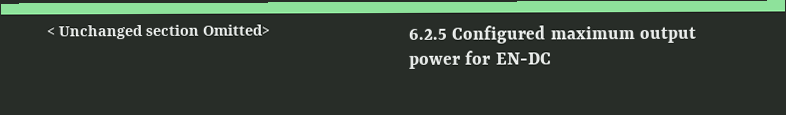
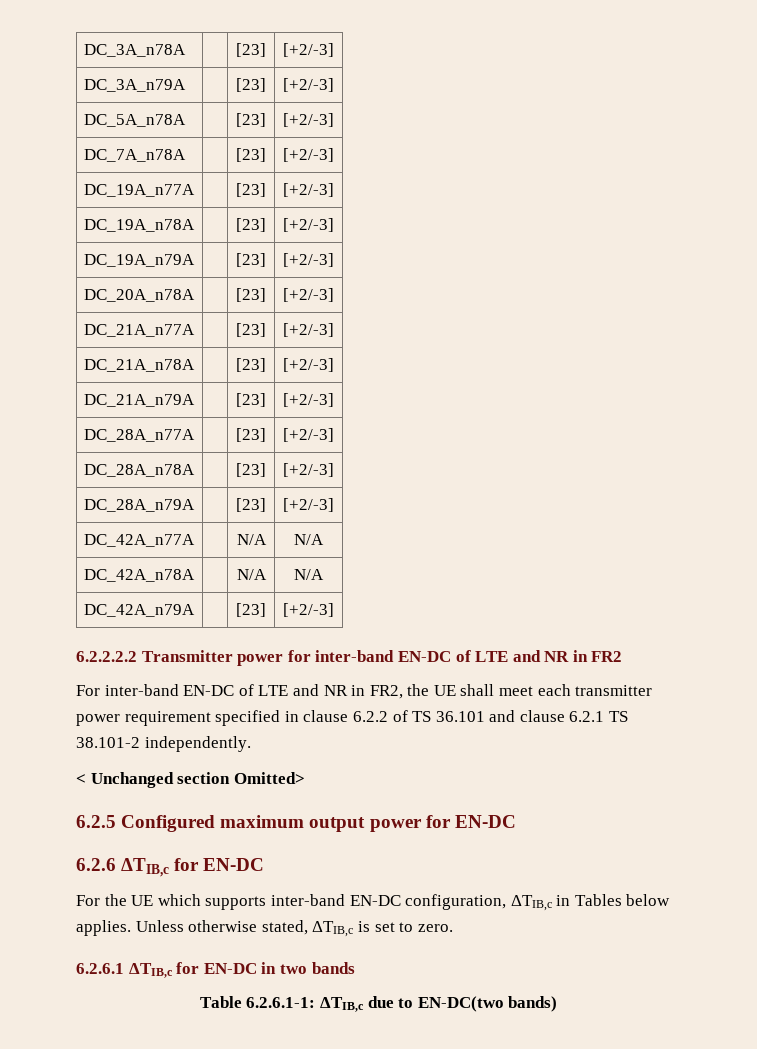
(46, 32) none -> [83,44,186,57] [236,43,266,57] [283,43,334,57] [83,79,186,92] [236,78,266,92] [283,78,334,92] [83,114,186,127] [236,113,266,127] [283,113,334,127] [83,149,186,162] [236,148,266,162] [283,148,334,162] [83,184,195,197] [236,183,266,197] [283,183,334,197] [83,219,195,232] [236,218,266,232] [283,218,334,232] [83,254,195,267] [236,253,266,267] [283,253,334,267] [83,289,195,302] [236,288,266,302] [283,288,334,302] [83,324,195,337] [236,323,266,337] [283,323,334,337] [83,359,195,372] [236,358,266,372] [283,358,334,372] [83,394,195,407] [236,393,266,407] [283,393,334,407] [83,429,195,442] [236,428,266,442] [283,428,334,442] [83,464,195,477] [236,463,266,477] [283,463,334,477] [83,499,195,512] [236,498,266,512] [283,498,334,512] [83,534,195,547] [236,534,267,545] [294,534,324,545] [83,569,195,582] [236,569,267,580] [294,569,324,580] [83,604,195,617] [236,603,266,617] [283,603,334,617] [76,650,623,666] [76,684,653,699] [76,710,629,726] [76,736,251,752] DC_3A_n78A | | [23] | [+2/-3] // DC_3A_n79A | | [23] | [+2/-3] // DC_5A_n78A | | [23] | [+2/-3] // DC_7A_n78A | | [23] | [+2/-3] // DC_19A_n77A | | [23] | [+2/-3] // DC_19A_n78A | | [23] | [+2/-3] // DC_19A_n79A | | [23] | [+2/-3] // DC_20A_n78A | | [23] | [+2/-3] // DC_21A_n77A | | [23] | [+2/-3] // DC_21A_n78A | | [23] | [+2/-3] // DC_21A_n79A | | [23] | [+2/-3] // DC_28A_n77A | | [23] | [+2/-3] // DC_28A_n78A | | [23] | [+2/-3] // DC_28A_n79A | | [23] | [+2/-3] // DC_42A_n77A | | N/A | N/A // DC_42A_n78A | | N/A | N/A // DC_42A_n79A | | [23] | [+2/-3] // 6.2.2.2.2 Transmitter power for inter-band EN-DC of LTE and NR in FR2 // For inter-band EN-DC of LTE and NR in FR2, the UE shall meet each transmitter power requirement specified in clause 6.2.2 of TS 36.101 and clause 6.2.1 TS 38.101-2 independently. //
(552, 58) none -> [76,858,265,877] [76,894,671,911] [76,920,453,937] [76,962,355,978] [199,996,558,1012] // 6.2.6 ΔTIB,c for EN-DC // For the UE which supports inter-band EN-DC configuration, ΔTIB,c in Tables below applies. Unless otherwise stated, ΔTIB,c is set to zero. // 6.2.6.1 ΔTIB,c for EN-DC in two bands // Table 6.2.6.1-1: ΔTIB,c due to EN-DC(two bands)

